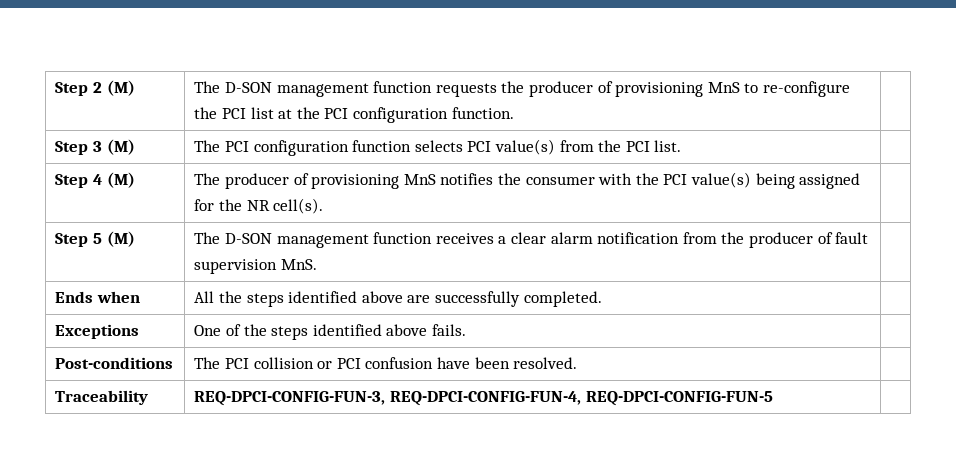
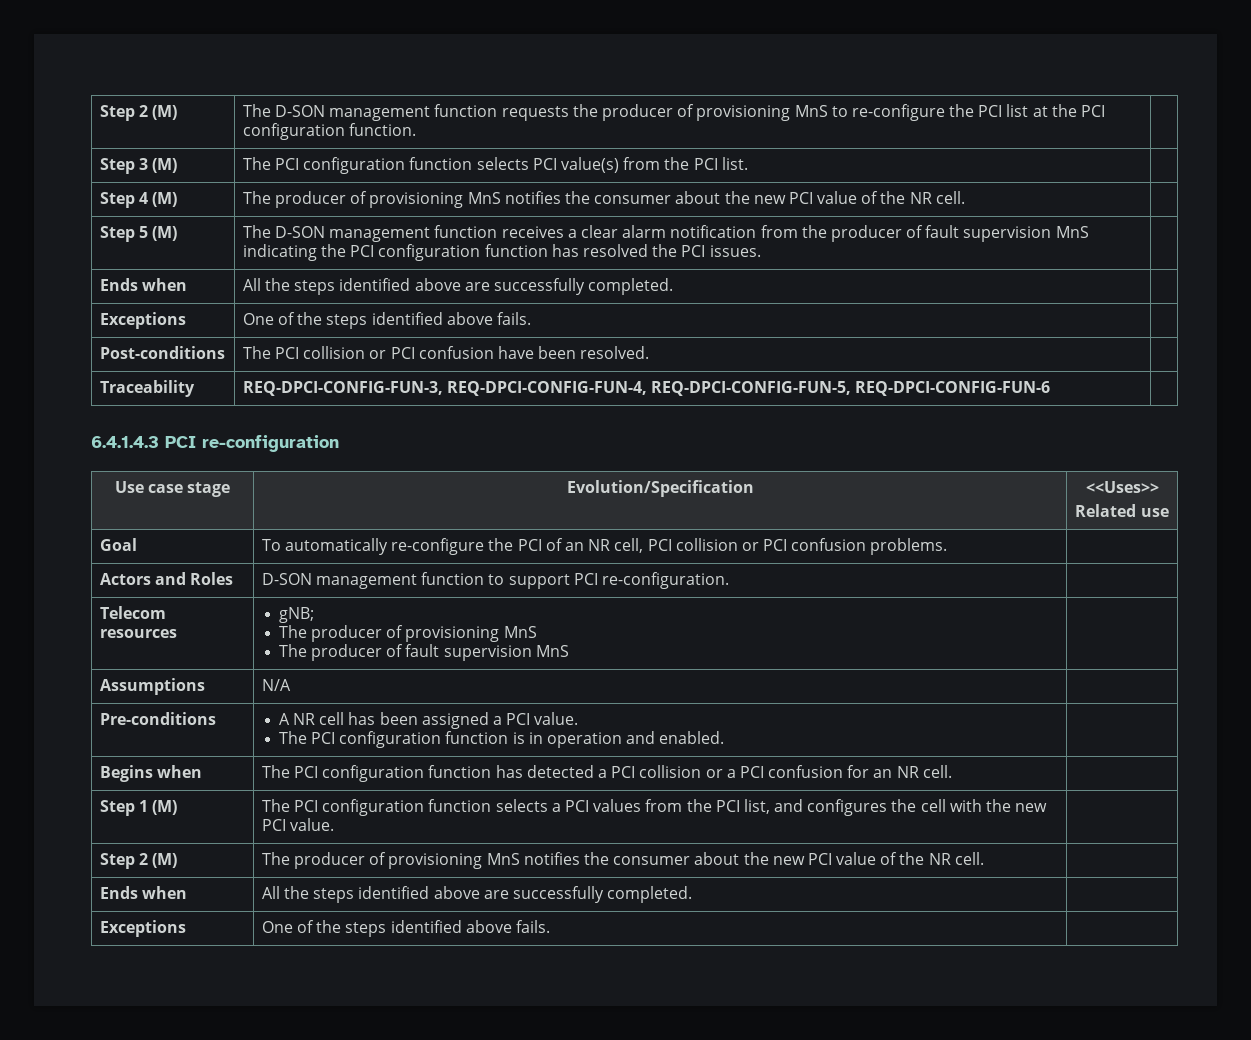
[598,172,861,189] [194,198,324,214] with the PCI value(s) being assigned for the NR cell(s). -> [675,191,965,204] about the new PCI value of the NR cell.
[281,259,318,270] MnS. -> [1055,226,1089,238] [242,244,761,261] MnS indicating the PCI configuration function has resolved the PCI issues.
[585,391,773,406] REQ-DPCI-CONFIG-FUN-5 -> [651,381,1051,396] [91,435,339,452] [114,481,231,497] [566,480,754,497] [1085,481,1159,493] [1075,504,1169,517] [99,538,137,551] [261,538,948,555] [99,572,234,585] [261,572,729,589] [99,606,166,619] [99,629,177,638] [278,607,314,623] [278,625,537,642] [278,644,569,661] [99,678,205,695] [261,679,291,691] [99,712,216,725] [278,712,579,729] [278,731,725,748] [99,765,203,782] [261,765,952,782] [99,800,178,816] [261,799,1048,816] [261,818,335,831] [99,853,178,869] [261,852,984,869] [99,886,188,899] [261,886,693,903] [99,920,186,937] [261,920,550,937] REQ-DPCI-CONFIG-FUN-5, REQ-DPCI-CONFIG-FUN-6 | // 6.4.1.4.3 PCI re-configuration // Use case stage | Evolution/Specification | <<Uses>> // Related use // Goal | To automatically re-configure the PCI of an NR cell, PCI collision or PCI confusion problems. | // Actors and Roles | D-SON management function to support PCI re-configuration. | // Telecom resources | gNB; // The producer of provisioning MnS // The producer of fault supervision MnS | // Assumptions | N/A | // Pre-conditions | A NR cell has been assigned a PCI value. // The PCI configuration function is in operation and enabled. | // Begins when | The PCI configuration function has detected a PCI collision or a PCI confusion for an NR cell. | // Step 1 (M) | The PCI configuration function selects a PCI values from the PCI list, and configures the cell with the new PCI value. | // Step 2 (M) | The producer of provisioning MnS notifies the consumer about the new PCI value of the NR cell. | // Ends when | All the steps identified above are successfully completed. | // Exceptions | One of the steps identified above fails.

